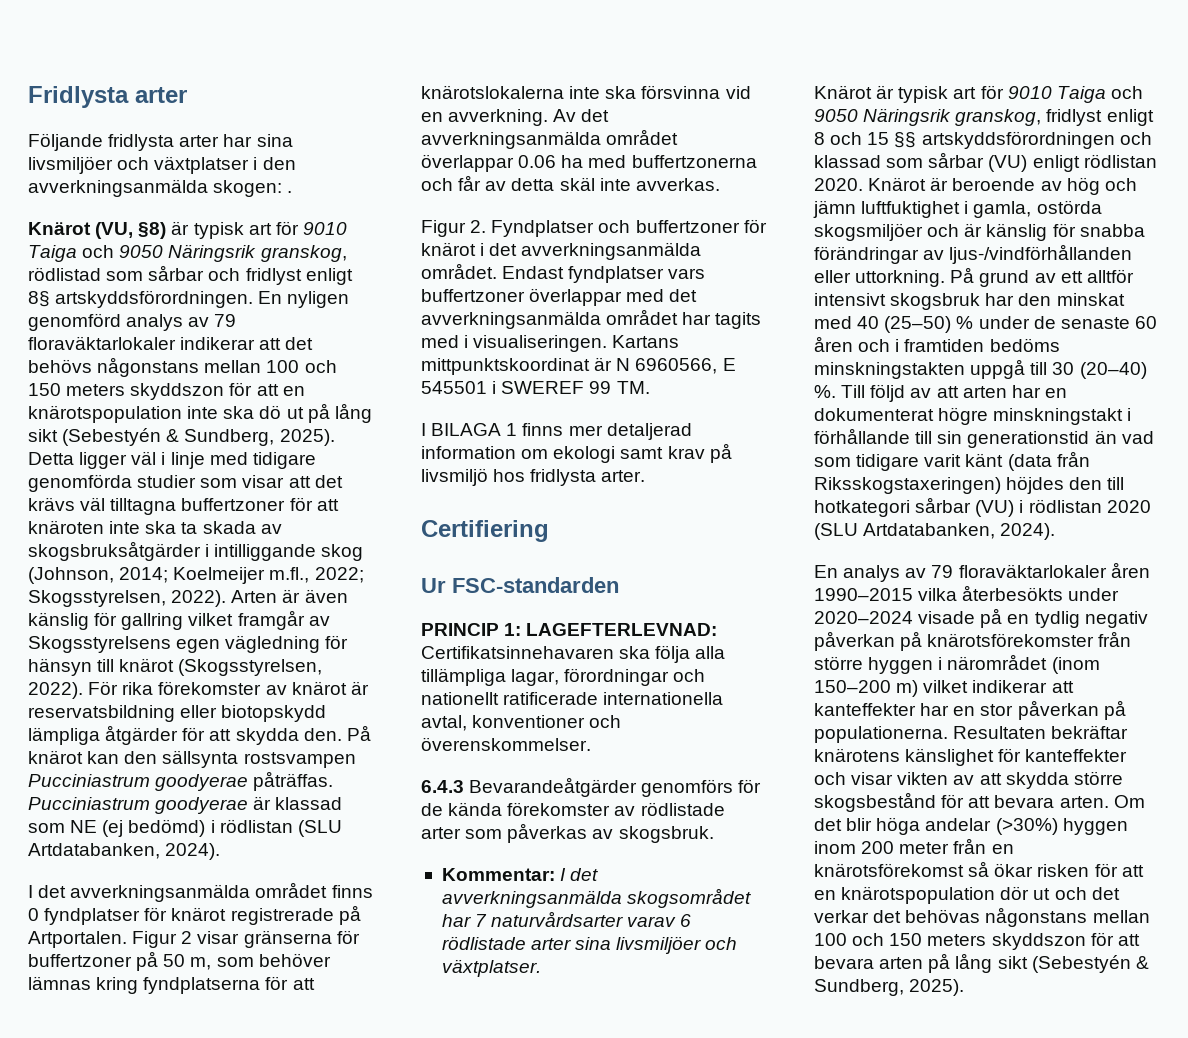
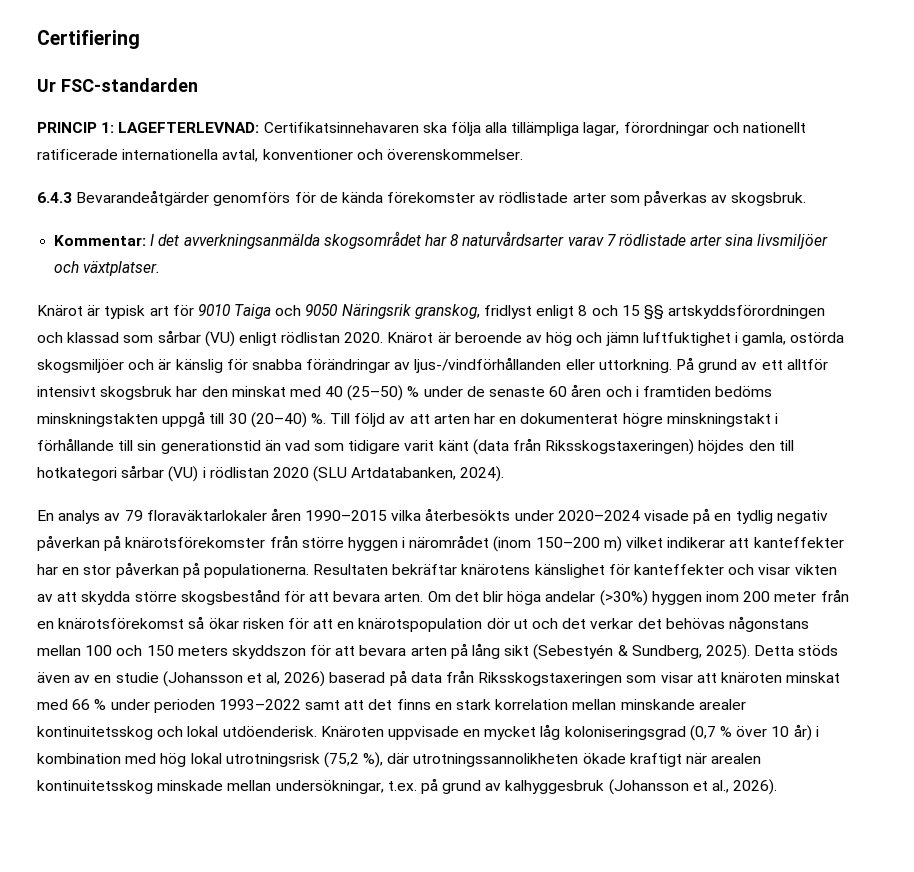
[28,86,187,108] [28,133,293,151] [28,156,296,174] [28,179,293,197] [28,221,347,239] [28,244,347,262] [28,265,353,285] [28,290,350,308] [28,313,237,331] [28,336,314,350] [28,357,337,377] [28,382,305,400] [28,403,372,423] [28,428,335,446] [28,451,316,469] [28,474,343,492] [28,497,339,515] [28,520,282,534] [28,541,364,561] [28,567,364,584] [28,589,348,607] [28,610,330,630] [28,635,349,653] [28,658,323,676] [28,681,369,699] [28,705,327,722] [28,725,371,745] [28,750,356,768] [28,771,334,791] [28,796,343,814] [28,819,342,837] [28,843,221,860] [28,882,373,902] [28,905,361,925] [28,930,360,948] [28,951,331,971] [28,976,315,994] [421,85,751,99] [421,109,610,126] [421,129,679,149] [421,154,757,172] [421,175,720,191] [421,219,767,237] [421,242,702,260] [421,263,706,283] [421,288,698,306] [421,309,762,329] [421,335,680,352] [421,357,736,375] [421,381,650,394] [421,423,692,440] [421,443,732,463] [421,468,646,486] Fridlysta arter // Följande fridlysta arter har sina livsmiljöer och växtplatser i den avverkningsanmälda skogen: . // Knärot (VU, §8) är typisk art för 9010 Taiga och 9050 Näringsrik granskog, rödlistad som sårbar och fridlyst enligt 8§ artskyddsförordningen. En nyligen genomförd analys av 79 floraväktarlokaler indikerar att det behövs någonstans mellan 100 och 150 meters skyddszon för att en knärotspopulation inte ska dö ut på lång sikt (Sebestyén & Sundberg, 2025). Detta ligger väl i linje med tidigare genomförda studier som visar att det krävs väl tilltagna buffertzoner för att knäroten inte ska ta skada av skogsbruksåtgärder i intilliggande skog (Johnson, 2014; Koelmeijer m.fl., 2022; Skogsstyrelsen, 2022). Arten är även känslig för gallring vilket framgår av Skogsstyrelsens egen vägledning för hänsyn till knärot (Skogsstyrelsen, 2022). För rika förekomster av knärot är reservatsbildning eller biotopskydd lämpliga åtgärder för att skydda den. På knärot kan den sällsynta rostsvampen Pucciniastrum goodyerae påträffas. Pucciniastrum goodyerae är klassad som NE (ej bedömd) i rödlistan (SLU Artdatabanken, 2024). // I det avverkningsanmälda området finns 0 fyndplatser för knärot registrerade på Artportalen. Figur 2 visar gränserna för buffertzoner på 50 m, som behöver lämnas kring fyndplatserna för att knärotslokalerna inte ska försvinna vid en avverkning. Av det avverkningsanmälda området överlappar 0.06 ha med buffertzonerna och får av detta skäl inte avverkas. // Figur 2. Fyndplatser och buffertzoner för knärot i det avverkningsanmälda området. Endast fyndplatser vars buffertzoner överlappar med det avverkningsanmälda området har tagits med i visualiseringen. Kartans mittpunktskoordinat är N 6960566, E 545501 i SWEREF 99 TM. // I BILAGA 1 finns mer detaljerad information om ekologi samt krav på livsmiljö hos fridlysta arter. // -> (37, 39) none
[475,914,488,927] 7 -> [450,234,460,246] 8
[680,914,692,927] 6 -> [606,234,616,246] 7
(965, 987) none -> [754,645,839,656] [37,670,841,687] [37,699,746,713] [37,724,819,741] [37,752,762,768] [37,778,778,795] Detta stöds även av en studie (Johansson et al, 2026) baserad på data från Riksskogstaxeringen som visar att knäroten minskat med 66 % under perioden 1993–2022 samt att det finns en stark korrelation mellan minskande arealer kontinuitetsskog och lokal utdöenderisk. Knäroten uppvisade en mycket låg koloniseringsgrad (0,7 % över 10 år) i kombination med hög lokal utrotningsrisk (75,2 %), där utrotningssannolikheten ökade kraftigt när arealen kontinuitetsskog minskade mellan undersökningar, t.ex. på grund av kalhyggesbruk (Johansson et al., 2026).

